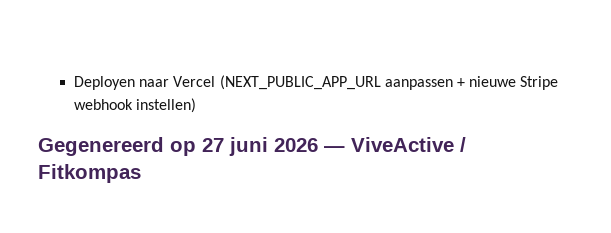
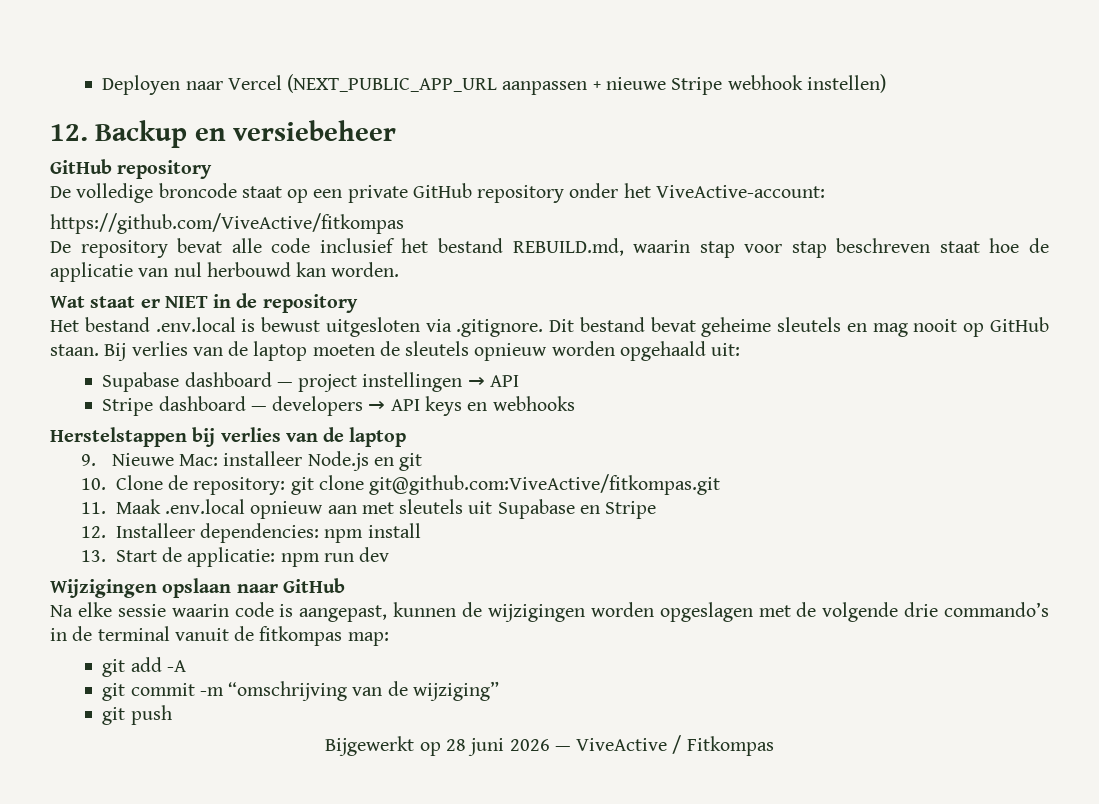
[38,137,224,156] Gegenereerd op 27 -> [50,120,397,148] [50,159,213,179] [50,183,825,203] [50,213,404,234] [50,238,1049,258] [50,262,400,282] [50,293,358,313] [50,317,1049,337] [50,341,741,361] [102,372,520,392] [102,396,575,416] [50,427,407,447] [80,451,423,471] [80,474,721,495] [80,499,657,519] [80,523,421,543] [80,547,390,567] [50,578,345,598] [50,602,1049,622] [50,626,389,646] [102,657,186,677] [102,681,500,701] [102,705,172,725] [325,736,466,756] 12. Backup en versiebeheer // GitHub repository // De volledige broncode staat op een private GitHub repository onder het ViveActive-account: // https://github.com/ViveActive/fitkompas // De repository bevat alle code inclusief het bestand REBUILD.md, waarin stap voor stap beschreven staat hoe de applicatie van nul herbouwd kan worden. // Wat staat er NIET in de repository // Het bestand .env.local is bewust uitgesloten via .gitignore. Dit bestand bevat geheime sleutels en mag nooit op GitHub staan. Bij verlies van de laptop moeten de sleutels opnieuw worden opgehaald uit: // Supabase dashboard — project instellingen → API // Stripe dashboard — developers → API keys en webhooks // Herstelstappen bij verlies van de laptop // 9. Nieuwe Mac: installeer Node.js en git // 10. Clone de repository: git clone git@github.com:ViveActive/fitkompas.git // 11. Maak .env.local opnieuw aan met sleutels uit Supabase en Stripe // 12. Installeer dependencies: npm install // 13. Start de applicatie: npm run dev // Wijzigingen opslaan naar GitHub // Na elke sessie waarin code is aangepast, kunnen de wijzigingen worden opgeslagen met de volgende drie commando’s in de terminal vanuit de fitkompas map: // git add -A // git commit -m “omschrijving van de wijziging” // git push // Bijgewerkt op 28

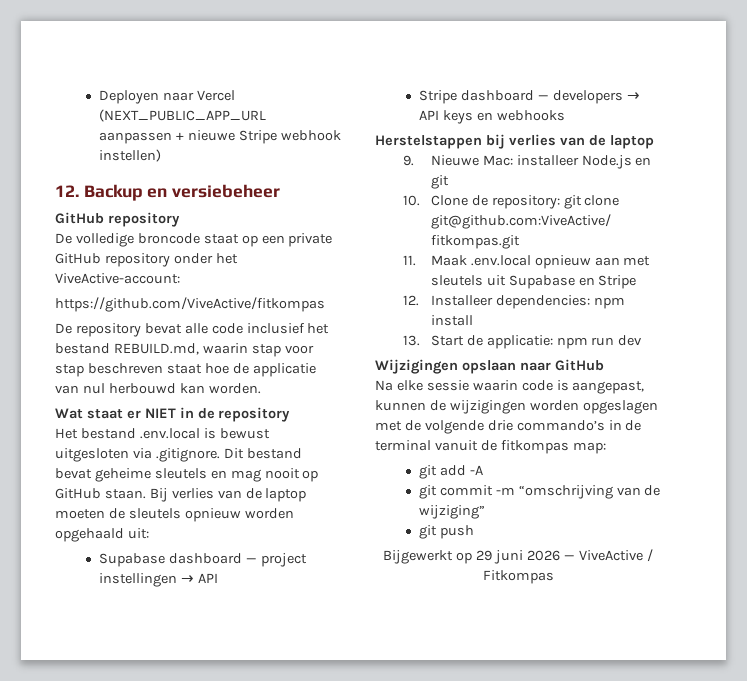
[445,739,466,751] 28 -> [476,550,493,561] 29

